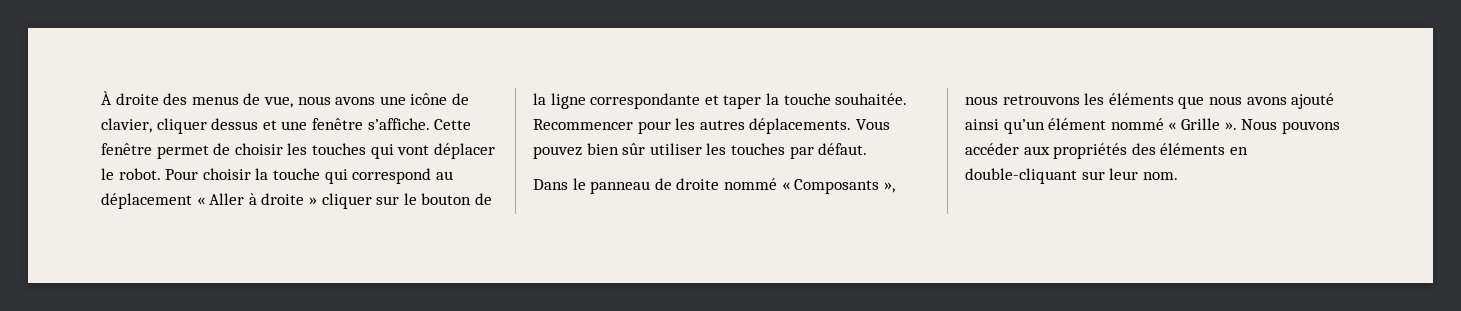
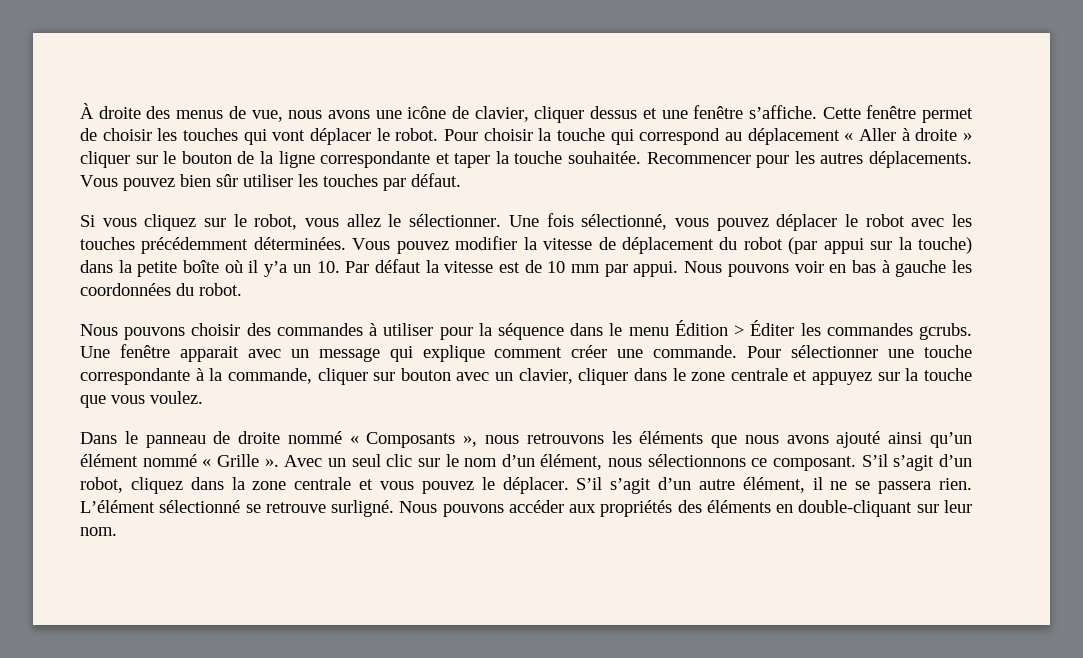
(868, 149) none -> [80,213,973,231] [80,236,972,254] [80,259,973,277] [80,283,242,296] [80,320,972,340] [80,344,972,362] [80,368,973,385] [80,391,203,408] // Si vous cliquez sur le robot, vous allez le sélectionner. Une fois sélectionné, vous pouvez déplacer le robot avec les touches précédemment déterminées. Vous pouvez modifier la vitesse de déplacement du robot (par appui sur la touche) dans la petite boîte où il y’a un 10. Par défaut la vitesse est de 10 mm par appui. Nous pouvons voir en bas à gauche les coordonnées du robot. // Nous pouvons choisir des commandes à utiliser pour la séquence dans le menu Édition > Éditer les commandes gcrubs. Une fenêtre apparait avec un message qui explique comment créer une commande. Pour sélectionner une touche correspondante à la commande, cliquer sur bouton avec un clavier, cliquer dans le zone centrale et appuyez sur la touche que vous voulez.
(1237, 126) none -> [284,454,972,471] [80,477,973,494] [80,500,395,517] Avec un seul clic sur le nom d’un élément, nous sélectionnons ce composant. S’il s’agit d’un robot, cliquez dans la zone centrale et vous pouvez le déplacer. S’il s’agit d’un autre élément, il ne se passera rien. L’élément sélectionné se retrouve surligné.

